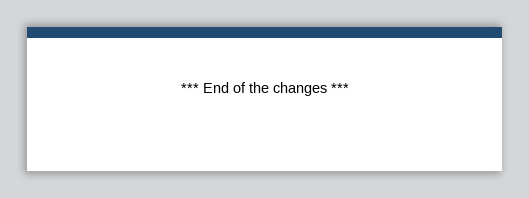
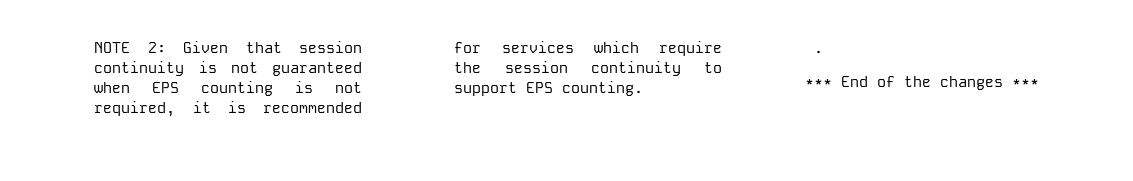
(180, 88) none -> [94,41,362,53] [94,61,362,76] [94,81,362,96] [94,101,362,117] [454,41,722,56] [454,61,722,76] [454,81,644,96] [814,50,824,53] NOTE 2: Given that session continuity is not guaranteed when EPS counting is not required, it is recommended for services which require the session continuity to support EPS counting. // . //

